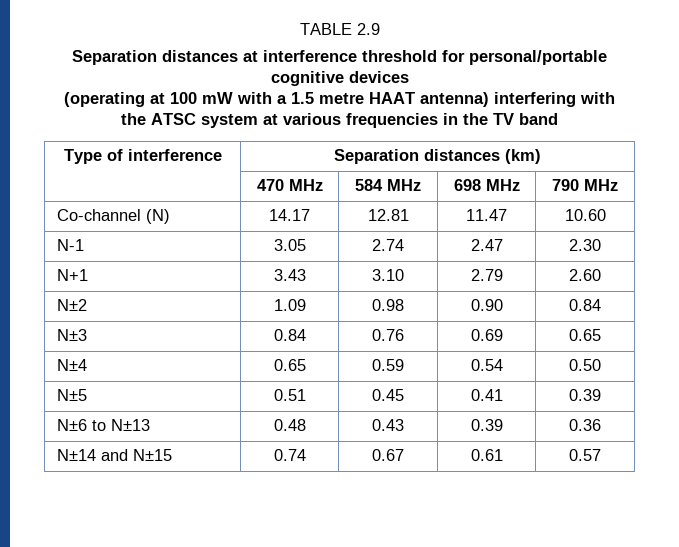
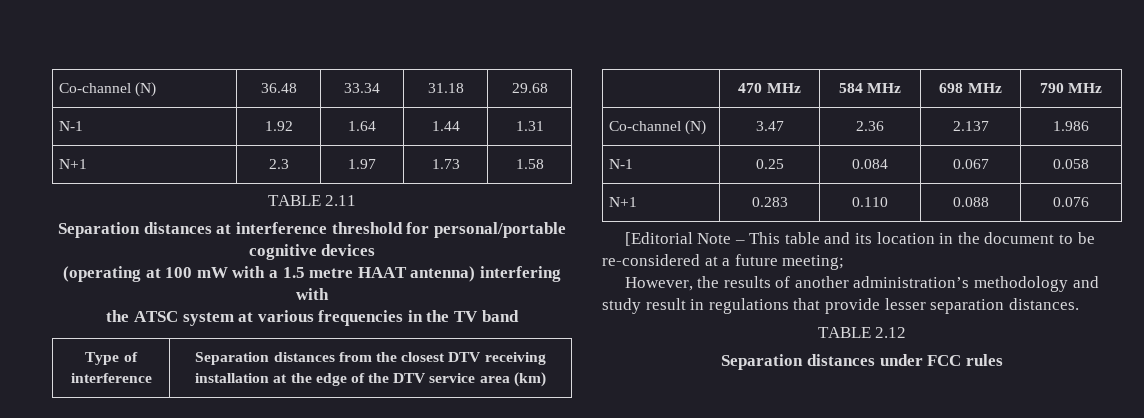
[299,23,380,35] TABLE 2.9 -> [59,82,157,97] [260,83,297,93] [344,83,380,93] [427,83,464,93] [511,83,548,93] [59,121,84,131] [264,121,293,131] [348,121,376,131] [431,121,460,131] [515,121,544,131] [59,159,88,169] [268,159,289,169] [348,159,376,169] [431,159,460,169] [515,159,544,169] [267,195,357,206] Co-channel (N) | 36.48 | 33.34 | 31.18 | 29.68 // N-1 | 1.92 | 1.64 | 1.44 | 1.31 // N+1 | 2.3 | 1.97 | 1.73 | 1.58 // TABLE 2.11
(500, 155) none -> [338,352,546,365] [195,373,510,386] from the closest DTV receiving installation at the edge of the DTV service area
[269,209,310,221] [367,209,409,221] [466,209,507,221] [564,209,606,221] [56,239,84,251] [273,239,306,251] [372,239,404,251] [470,239,503,251] [569,239,601,251] [56,269,88,281] [273,269,306,281] [372,269,404,281] [470,269,503,281] [569,269,601,281] [56,299,87,311] [273,299,306,311] [372,299,404,311] [470,299,503,311] [569,299,601,311] [56,329,87,341] [273,329,306,341] [372,329,404,341] [470,329,503,341] [569,329,601,341] [56,359,87,371] [273,359,306,371] [372,359,404,371] [470,359,503,371] [569,359,601,371] [56,389,87,401] [273,389,306,401] [372,389,404,401] [470,389,503,401] [569,389,601,401] [56,419,150,431] [273,419,306,431] [372,419,404,431] [470,419,503,431] [569,419,601,431] [56,449,172,461] [273,449,306,461] [372,449,404,461] [470,449,503,461] [569,449,601,461] 14.17 | 12.81 | 11.47 | 10.60 // N-1 | 3.05 | 2.74 | 2.47 | 2.30 // N+1 | 3.43 | 3.10 | 2.79 | 2.60 // N±2 | 1.09 | 0.98 | 0.90 | 0.84 // N±3 | 0.84 | 0.76 | 0.69 | 0.65 // N±4 | 0.65 | 0.59 | 0.54 | 0.50 // N±5 | 0.51 | 0.45 | 0.41 | 0.39 // N±6 to N±13 | 0.48 | 0.43 | 0.39 | 0.36 // N±14 and N±15 | 0.74 | 0.67 | 0.61 | 0.57 -> [755,121,784,131] [856,121,884,131] [952,121,989,131] [1053,121,1089,131] [609,159,634,169] [755,159,784,169] [852,159,888,169] [952,159,989,169] [1053,159,1089,169] [609,197,638,207] [751,197,788,207] [852,197,888,207] [952,197,989,207] [1053,197,1089,207] [624,232,1095,246] [602,254,845,270] [624,276,1099,292] [602,298,1079,314] [817,327,907,338] [721,354,1003,370] 3.47 | 2.36 | 2.137 | 1.986 // N-1 | 0.25 | 0.084 | 0.067 | 0.058 // N+1 | 0.283 | 0.110 | 0.088 | 0.076 // [Editorial Note – This table and its location in the document to be re-considered at a future meeting; // However, the results of another administration’s methodology and study result in regulations that provide lesser separation distances. // TABLE 2.12 // Separation distances under FCC rules

